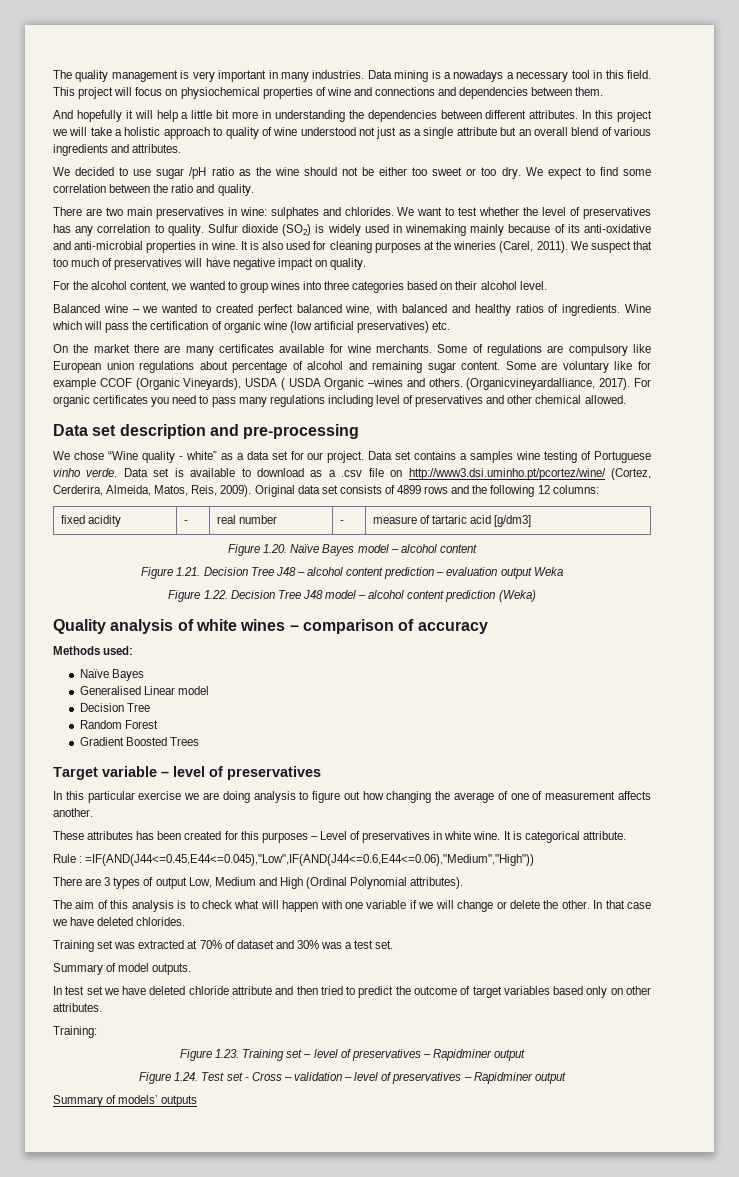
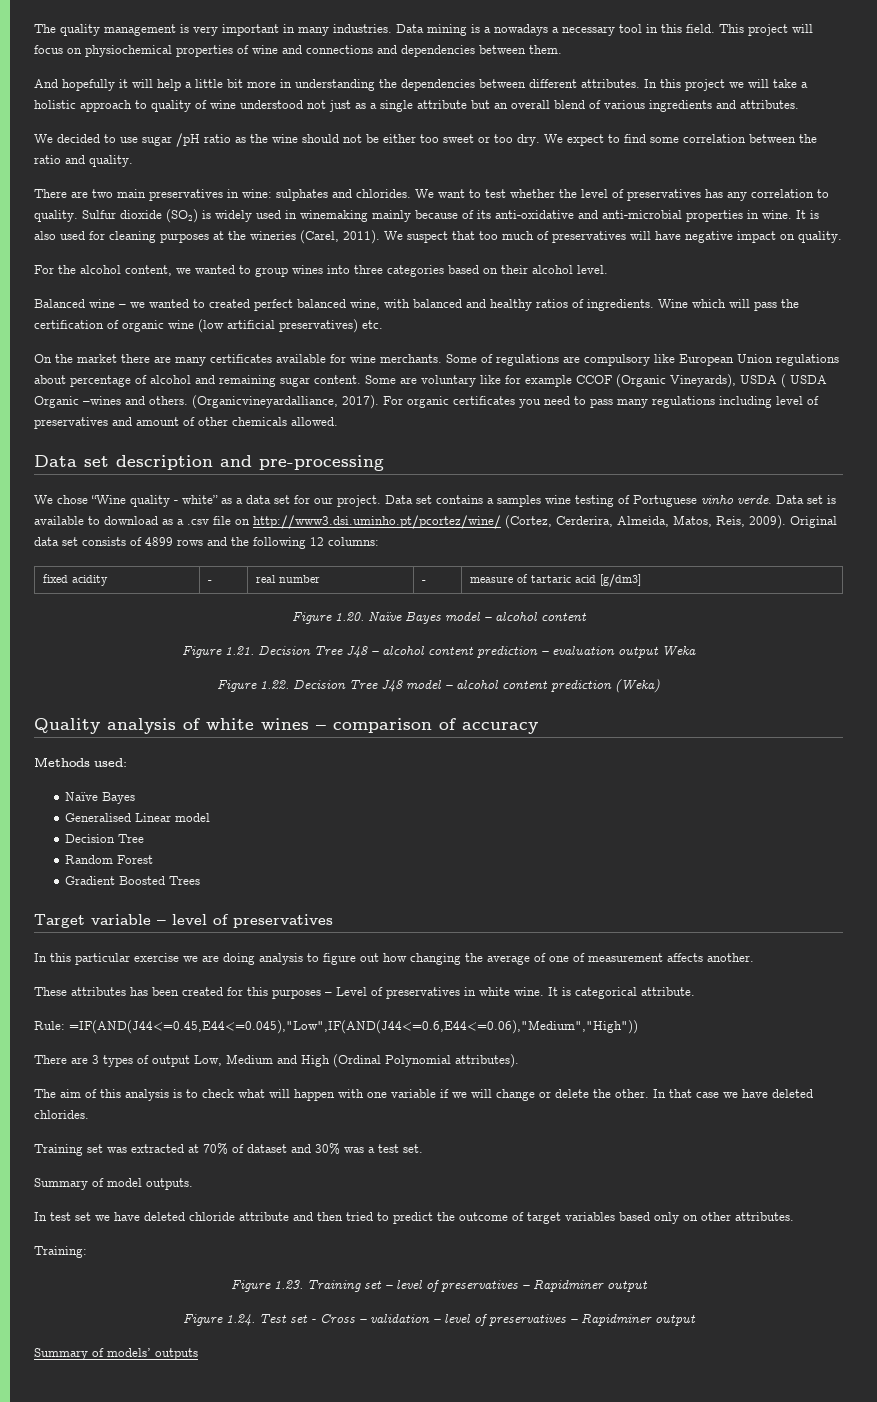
[106,361,134,370] union -> [737,354,773,363] Union
[507,395,582,404] other chemical -> [136,417,287,426] amount of other chemicals
[53,854,83,863] Rule : -> [34,1021,65,1030] Rule:

